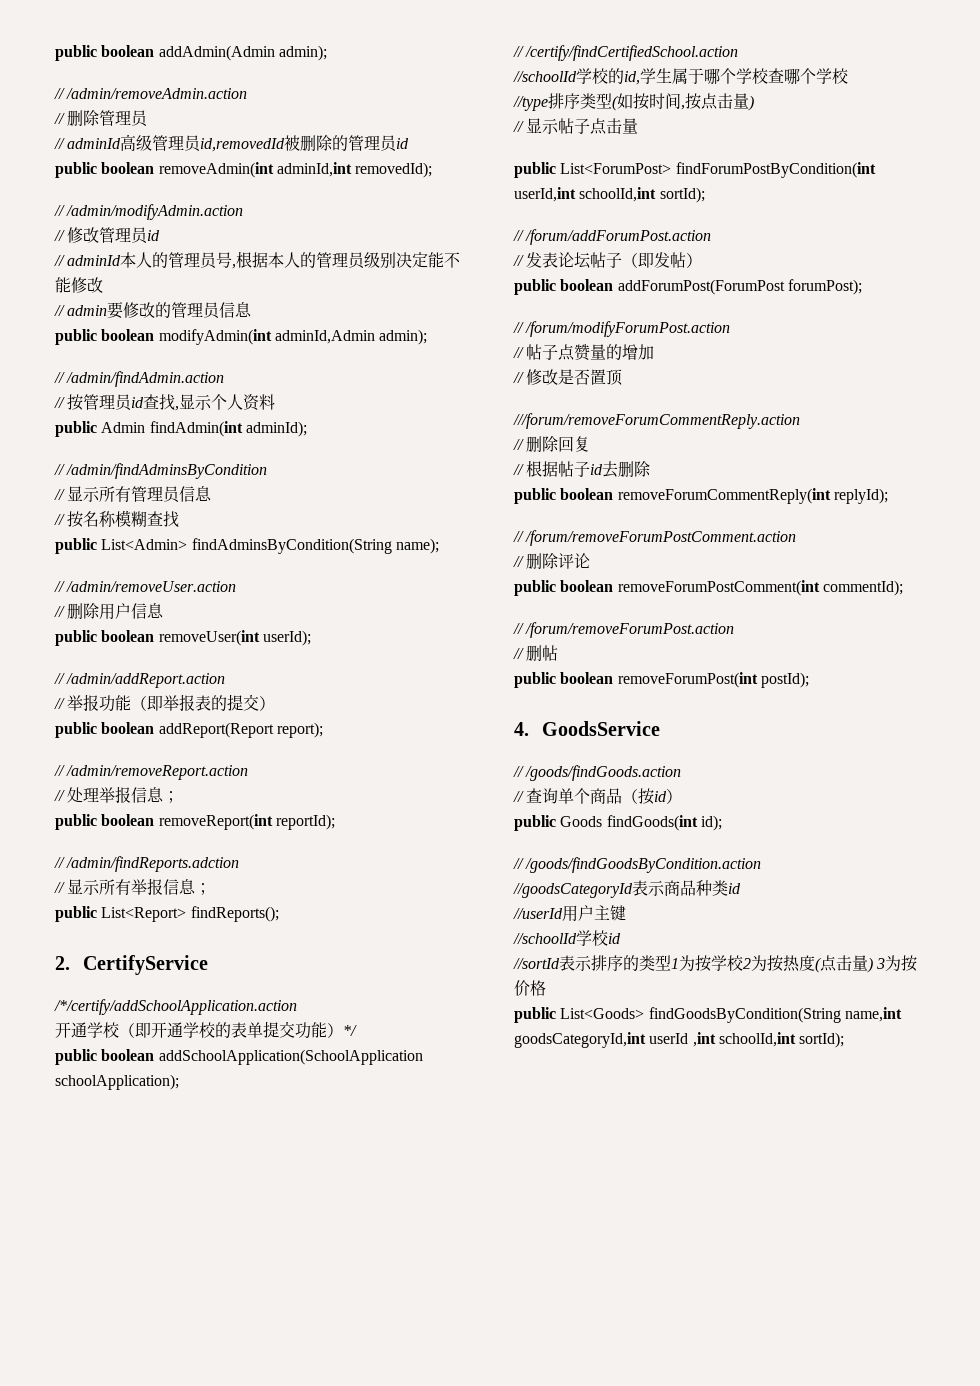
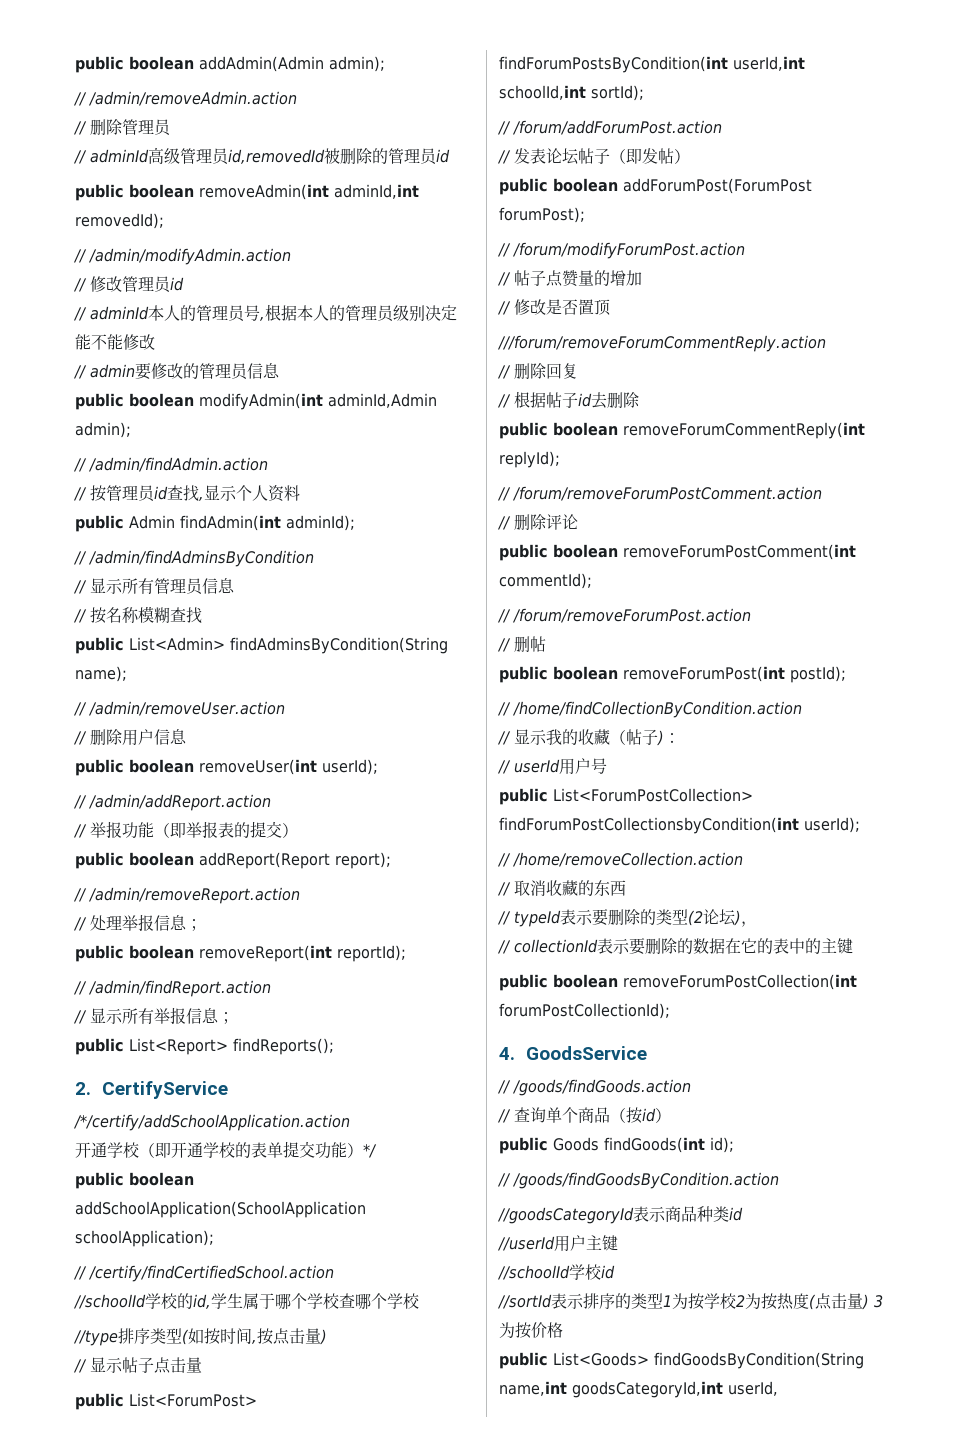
[66,856,240,872] /admin/findReports.adction -> [88,980,271,997] /admin/findReport.action
[675,162,876,178] findForumPostByCondition(int -> [499,56,728,73] findForumPostsByCondition(int
(809, 680) none -> [497,701,802,718] [497,729,680,746] [497,758,607,775] [499,788,753,805] [499,817,860,834] [497,852,743,867] [497,880,626,896] [497,909,757,927] [497,938,853,955] [499,974,857,991] [499,1003,670,1019] // // /home/findCollectionByCondition.action // // 显示我的收藏（帖子)： // // userId用户号 // public List<ForumPostCollection> findForumPostCollectionsbyCondition(int userId); // // /home/removeCollection.action // // 取消收藏的东西 // // typeId表示要删除的类型(2论坛)， // // collectionId表示要删除的数据在它的表中的主键 // public boolean removeForumPostCollection(int forumPostCollectionId);
[649,1032,845,1048] userId ,int schoolId,int sortId); -> [728,1381,778,1396] userId,

